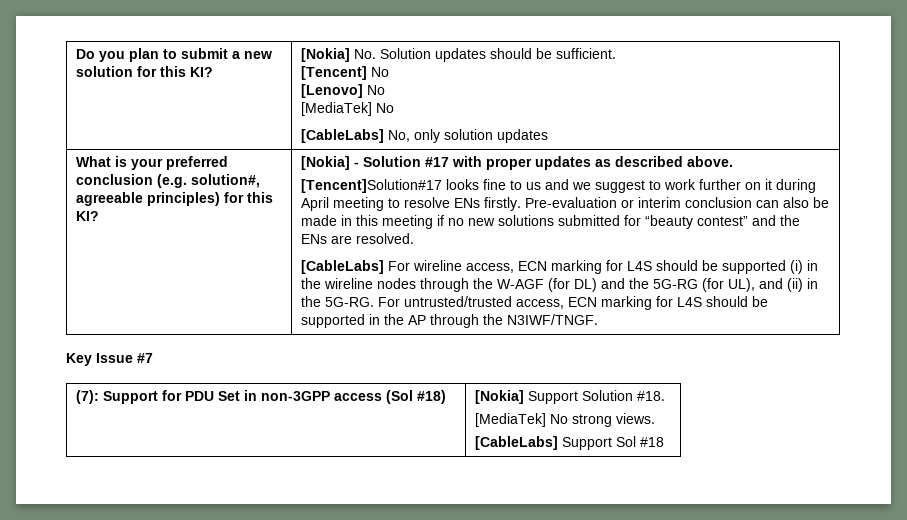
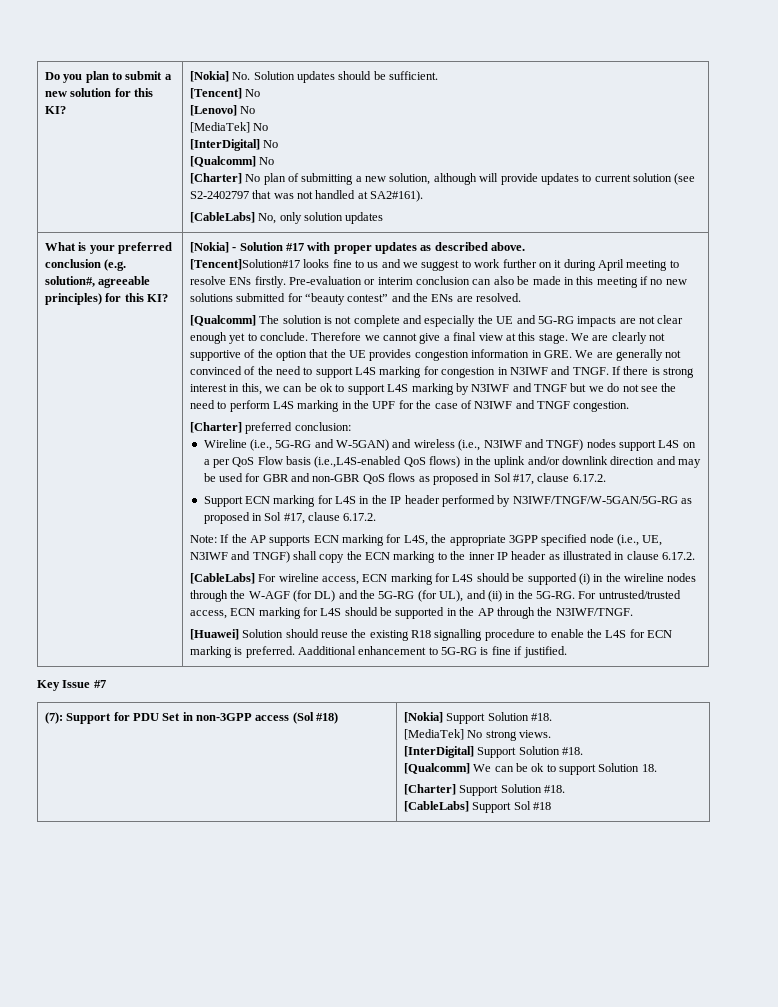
(395, 108) none -> [189,139,279,151] [189,156,275,167] [189,173,696,185] [189,190,424,202] // [InterDigital] No // [Qualcomm] No // [Charter] No plan of submitting a new solution, although will provide updates to current solution (see S2-2402797 that was not handled at SA2#161).
(415, 238) none -> [189,315,684,327] [189,332,666,344] [189,349,682,361] [189,366,695,378] [189,383,677,395] [189,400,630,412] [189,422,351,434] [203,439,696,451] [203,456,702,468] [203,473,606,485] [203,495,693,507] [203,512,377,524] [189,534,663,546] [189,551,696,563] // [Qualcomm] The solution is not complete and especially the UE and 5G-RG impacts are not clear enough yet to conclude. Therefore we cannot give a final view at this stage. We are clearly not supportive of the option that the UE provides congestion information in GRE. We are generally not convinced of the need to support L4S marking for congestion in N3IWF and TNGF. If there is strong interest in this, we can be ok to support L4S marking by N3IWF and TNGF but we do not see the need to perform L4S marking in the UPF for the case of N3IWF and TNGF congestion. // [Charter] preferred conclusion: // Wireline (i.e., 5G-RG and W-5GAN) and wireless (i.e., N3IWF and TNGF) nodes support L4S on a per QoS Flow basis (i.e.,L4S-enabled QoS flows) in the uplink and/or downlink direction and may be used for GBR and non-GBR QoS flows as proposed in Sol #17, clause 6.17.2. // Support ECN marking for L4S in the IP header performed by N3IWF/TNGF/W-5GAN/5G-RG as proposed in Sol #17, clause 6.17.2. // Note: If the AP supports ECN marking for L4S, the appropriate 3GPP specified node (i.e., UE, N3IWF and TNGF) shall copy the ECN marking to the inner IP header as illustrated in clause 6.17.2.
(599, 319) none -> [189,629,673,641] [189,646,567,658] // [Huawei] Solution should reuse the existing R18 signalling procedure to enable the L4S for ECN marking is preferred. Aadditional enhancement to 5G-RG is fine if justified.
(656, 418) none -> [403,746,583,758] [403,763,657,775] [403,784,565,796] // [InterDigital] Support Solution #18. // [Qualcomm] We can be ok to support Solution 18. // [Charter] Support Solution #18.

